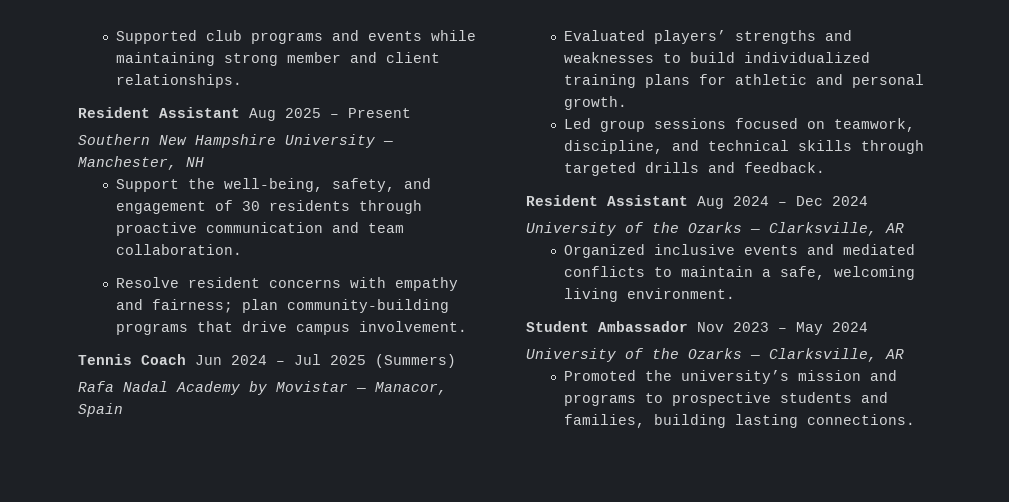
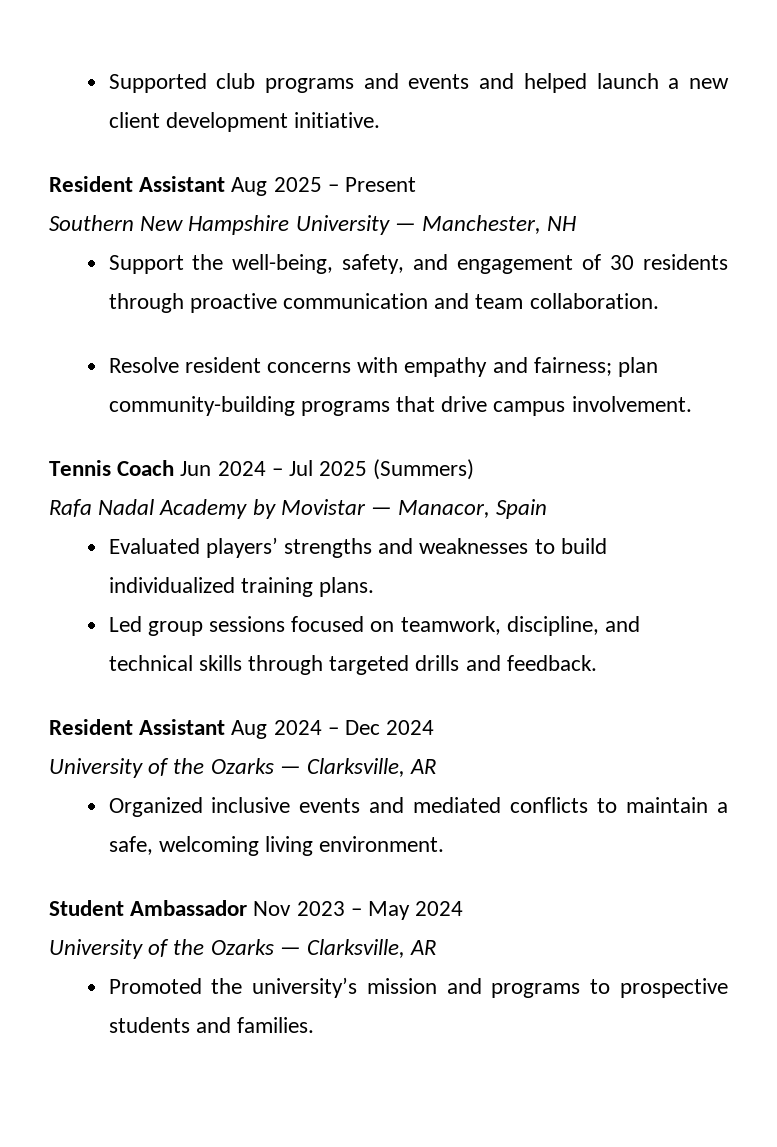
[430,30,476,41] [115,52,440,66] [115,74,242,88] while maintaining strong member and client relationships. -> [479,73,729,93] [108,112,380,132] and helped launch a new client development initiative.
[644,74,924,88] [563,96,627,110] plans for athletic and personal growth. -> [318,577,374,597] plans.
[563,414,915,428] families, building lasting connections. -> [236,1017,314,1033] families.

